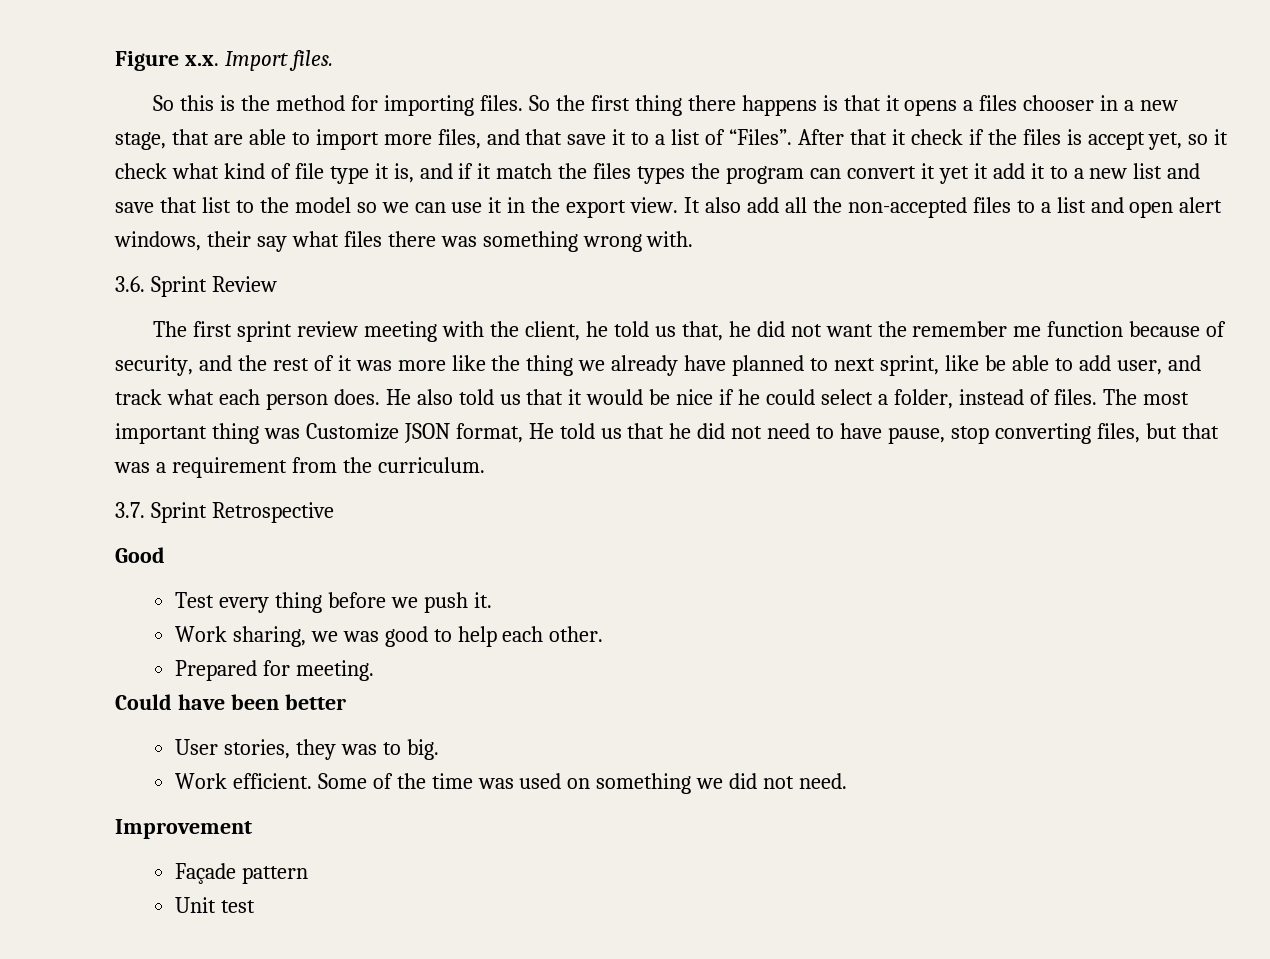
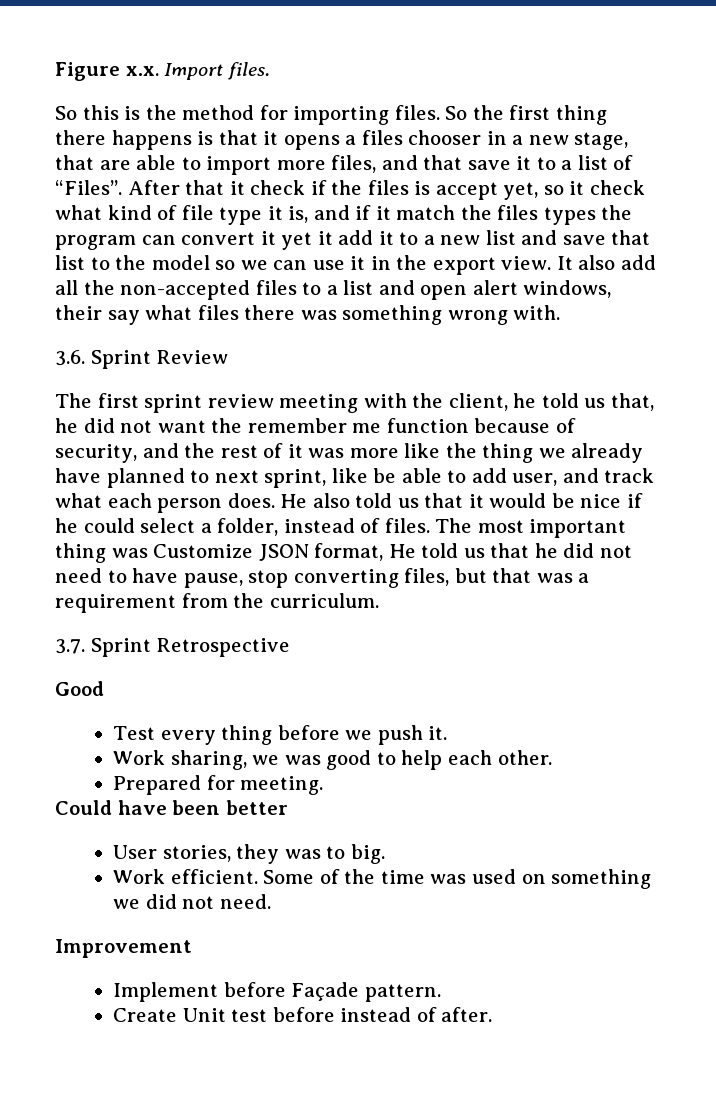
[174,863,308,884] [174,897,255,913] Façade pattern // Unit test -> [113,982,441,1002] [113,1007,493,1022] Implement before Façade pattern. // Create Unit test before instead of after.

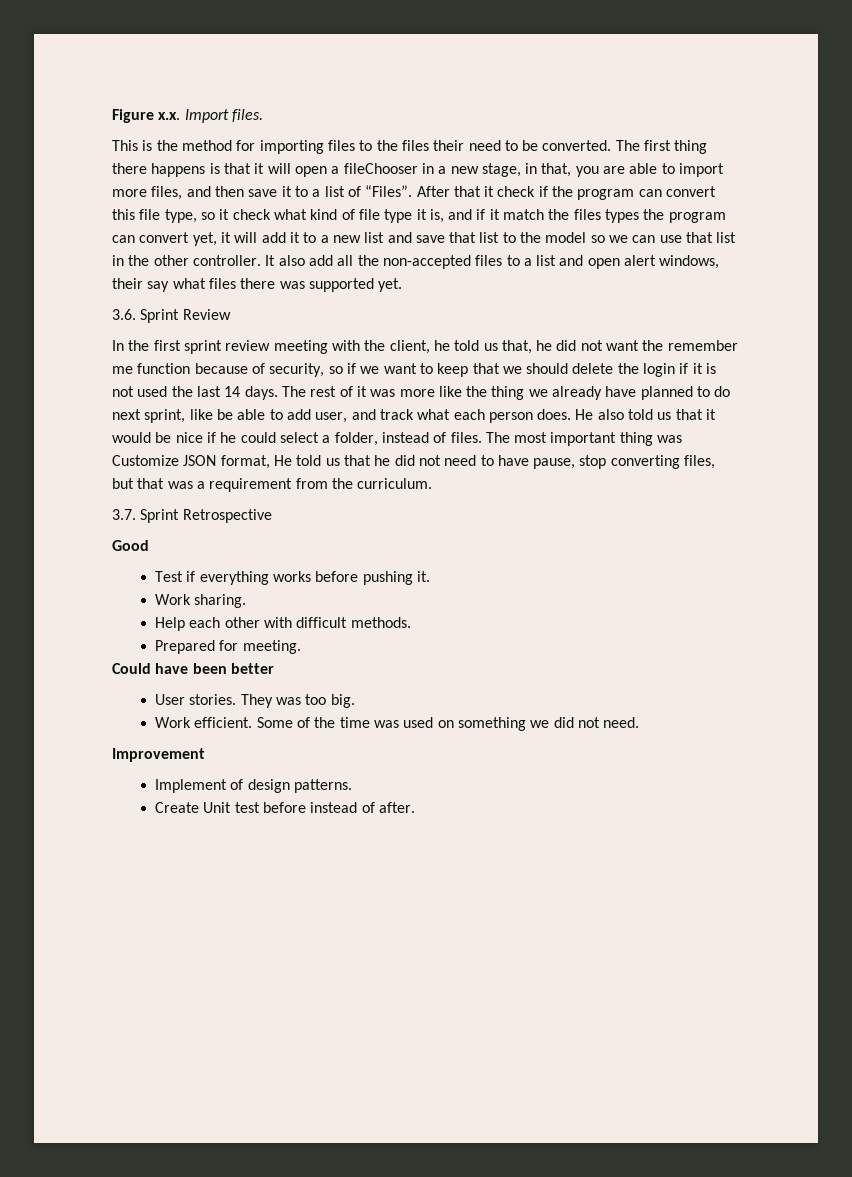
[55,105,119,120] So this -> [112,140,138,151] This
[394,105,504,120] files. So the -> [327,140,640,151] files to the files their need to be converted. The
[283,130,482,150] opens a files chooser -> [267,163,418,177] will open a fileChooser
[55,155,94,170] that -> [525,163,599,177] in that, you
[423,155,463,170] that -> [214,186,244,197] then
[367,180,539,200] files is accept yet, -> [577,186,717,200] [112,209,197,223] program can convert this file type,
[260,231,333,250] it yet it -> [192,232,258,246] yet, it will
[350,255,552,275] it in the export view. -> [686,232,737,243] [112,255,261,266] that list in the other controller.
[342,305,561,325] something wrong with. -> [308,278,403,292] supported yet.
[55,393,92,408] The -> [112,340,150,351] In the
[142,443,216,458] and the -> [328,363,717,377] [112,386,306,400] so if we want to keep that we should delete the login if it is not used the last 14 days. The
(210, 476) none -> [714,386,731,397] do
[160,725,448,745] [113,750,553,770] every thing before we push it. // Work sharing, we was good to help each other. -> [186,571,430,585] [155,594,247,608] [155,617,411,631] if everything works before pushing it. // Work sharing. // Help each other with difficult methods.
[162,844,346,864] stories, they was to -> [189,694,327,708] stories. They was too
[223,982,441,1002] before Façade pattern. -> [230,779,352,793] of design patterns.

